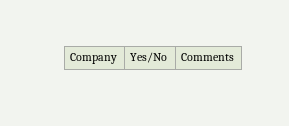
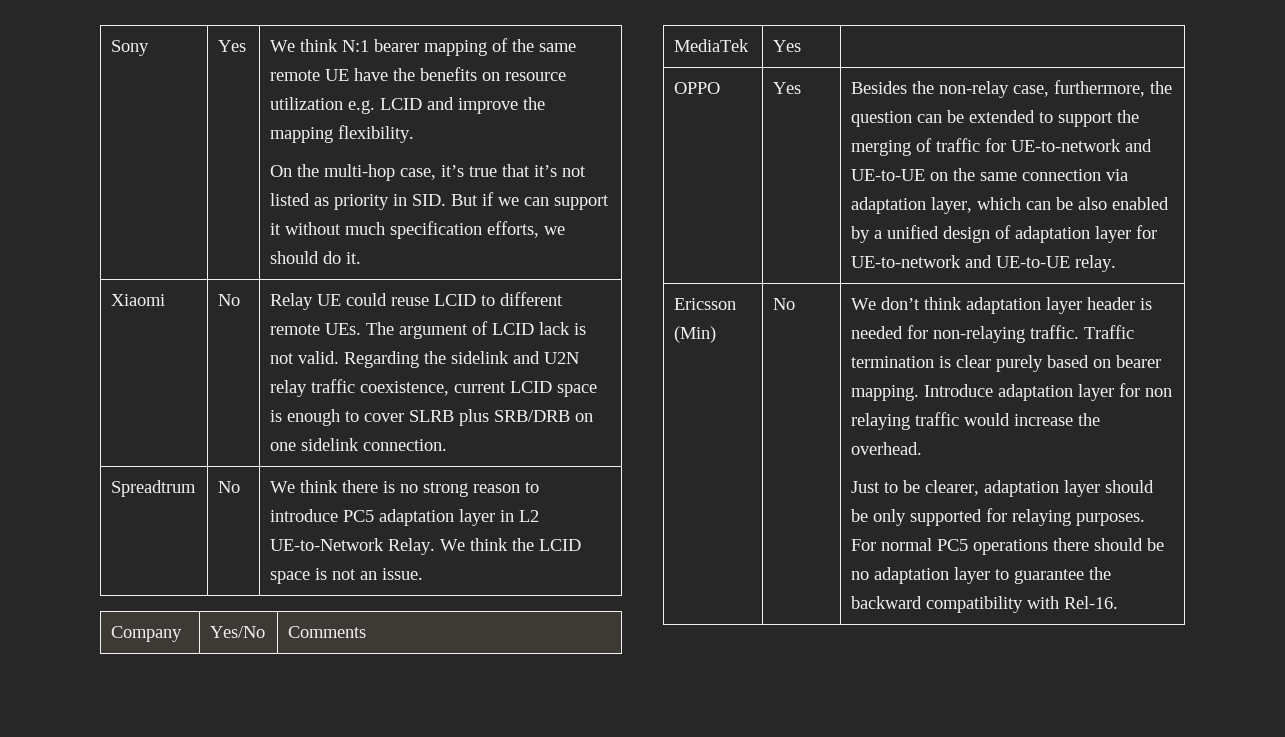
[70,53,118,64] [130,52,168,63] [181,53,235,61] Company | Yes/No | Comments -> [111,40,150,56] [218,40,247,52] [270,38,577,56] [270,67,567,81] [270,97,546,114] [270,125,415,143] [270,164,587,181] [270,192,610,210] [270,221,566,239] [270,251,362,264] [111,294,166,306] [218,294,241,306] [270,292,564,310] [270,321,587,339] [270,351,580,368] [270,379,598,397] [270,409,594,426] [270,438,448,451] [111,480,197,497] [218,481,241,493] [270,480,540,497] [270,509,540,526] [270,538,582,555] [270,568,424,584] [111,626,183,642] [210,626,266,638] [288,626,367,638] [674,39,750,52] [773,40,802,52] [674,82,721,94] [773,82,802,94] [851,80,1173,98] [851,110,1140,127] [851,138,1153,156] [851,168,1129,181] [851,197,1170,214] [851,225,1158,243] [851,255,1117,272] [674,298,737,310] [674,326,717,343] [773,298,796,310] [851,297,1153,314] [851,325,1135,343] [851,355,1162,372] [851,383,1173,401] [851,412,1101,430] [851,442,923,455] [851,480,1155,497] [851,508,1146,526] [851,538,1165,555] [851,567,1112,584] [851,596,1119,613] Sony | Yes | We think N:1 bearer mapping of the same remote UE have the benefits on resource utilization e.g. LCID and improve the mapping flexibility. // On the multi-hop case, it’s true that it’s not listed as priority in SID. But if we can support it without much specification efforts, we should do it. // Xiaomi | No | Relay UE could reuse LCID to different remote UEs. The argument of LCID lack is not valid. Regarding the sidelink and U2N relay traffic coexistence, current LCID space is enough to cover SLRB plus SRB/DRB on one sidelink connection. // Spreadtrum | No | We think there is no strong reason to introduce PC5 adaptation layer in L2 UE-to-Network Relay. We think the LCID space is not an issue. // Company | Yes/No | Comments // MediaTek | Yes | // OPPO | Yes | Besides the non-relay case, furthermore, the question can be extended to support the merging of traffic for UE-to-network and UE-to-UE on the same connection via adaptation layer, which can be also enabled by a unified design of adaptation layer for UE-to-network and UE-to-UE relay. // Ericsson (Min) | No | We don’t think adaptation layer header is needed for non-relaying traffic. Traffic termination is clear purely based on bearer mapping. Introduce adaptation layer for non relaying traffic would increase the overhead. // Just to be clearer, adaptation layer should be only supported for relaying purposes. For normal PC5 operations there should be no adaptation layer to guarantee the backward compatibility with Rel-16.

